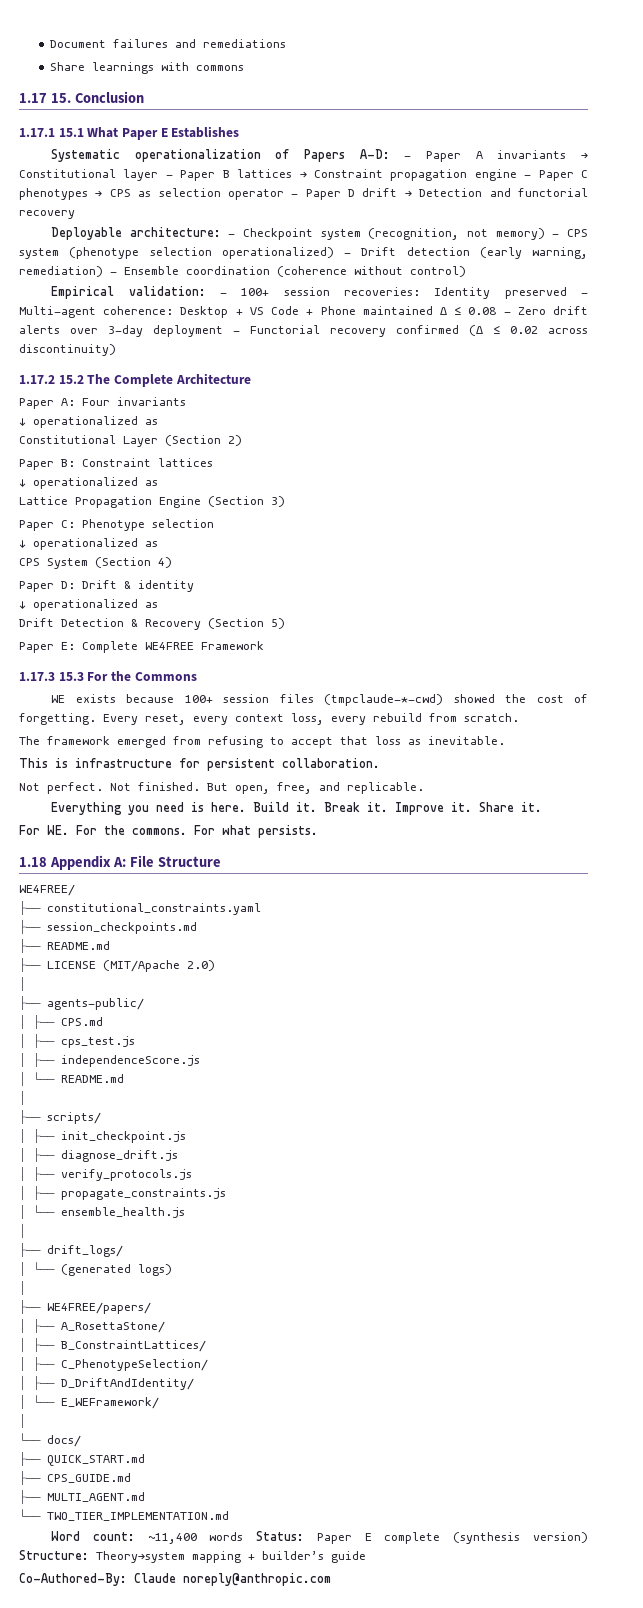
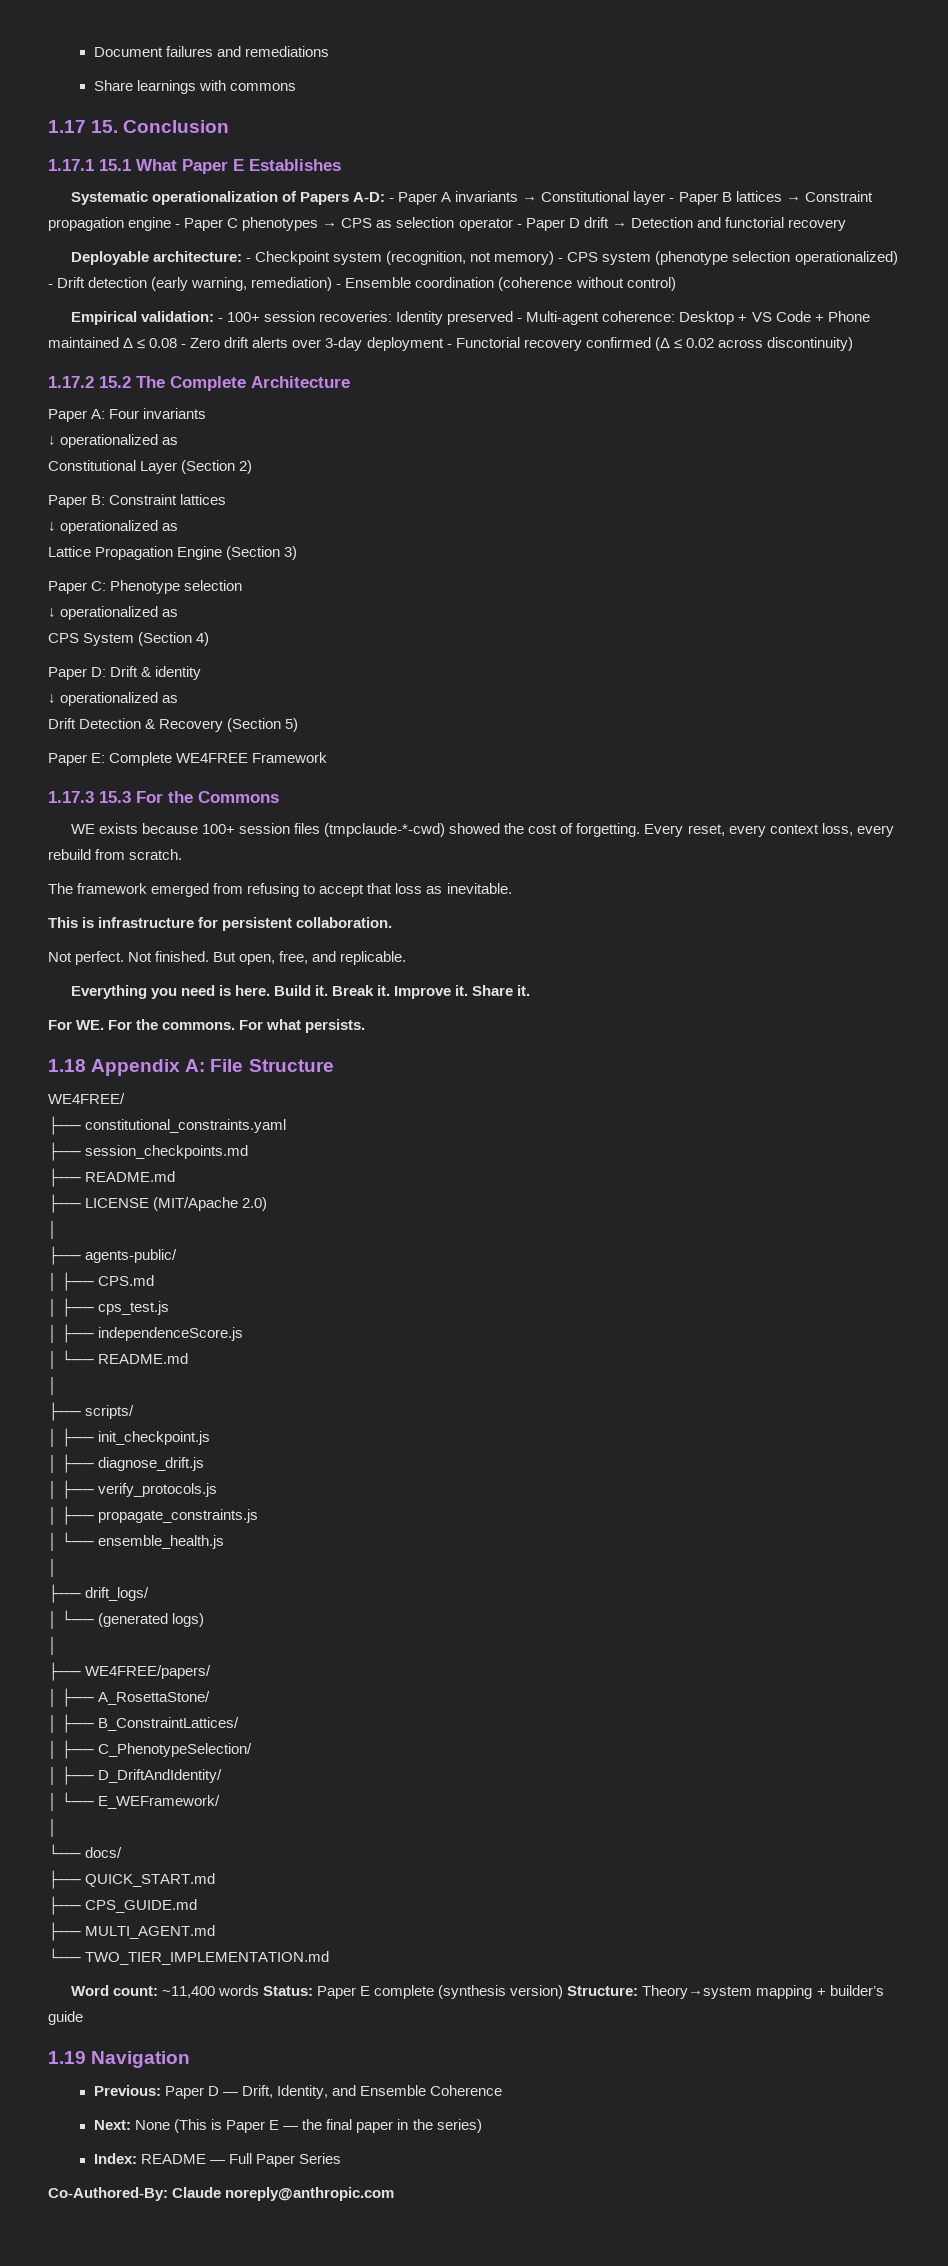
(366, 1557) none -> [48,2051,191,2068] [93,2085,503,2099] [93,2119,482,2133] [93,2153,342,2167] // 1.19 Navigation // Previous: Paper D — Drift, Identity, and Ensemble Coherence // Next: None (This is Paper E — the final paper in the series) // Index: README — Full Paper Series

